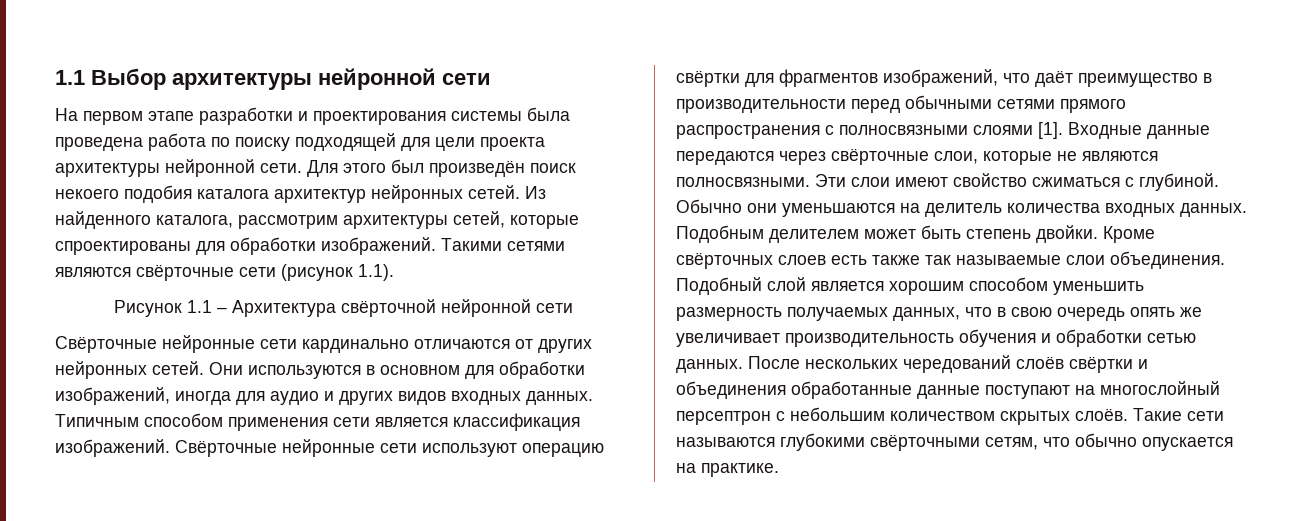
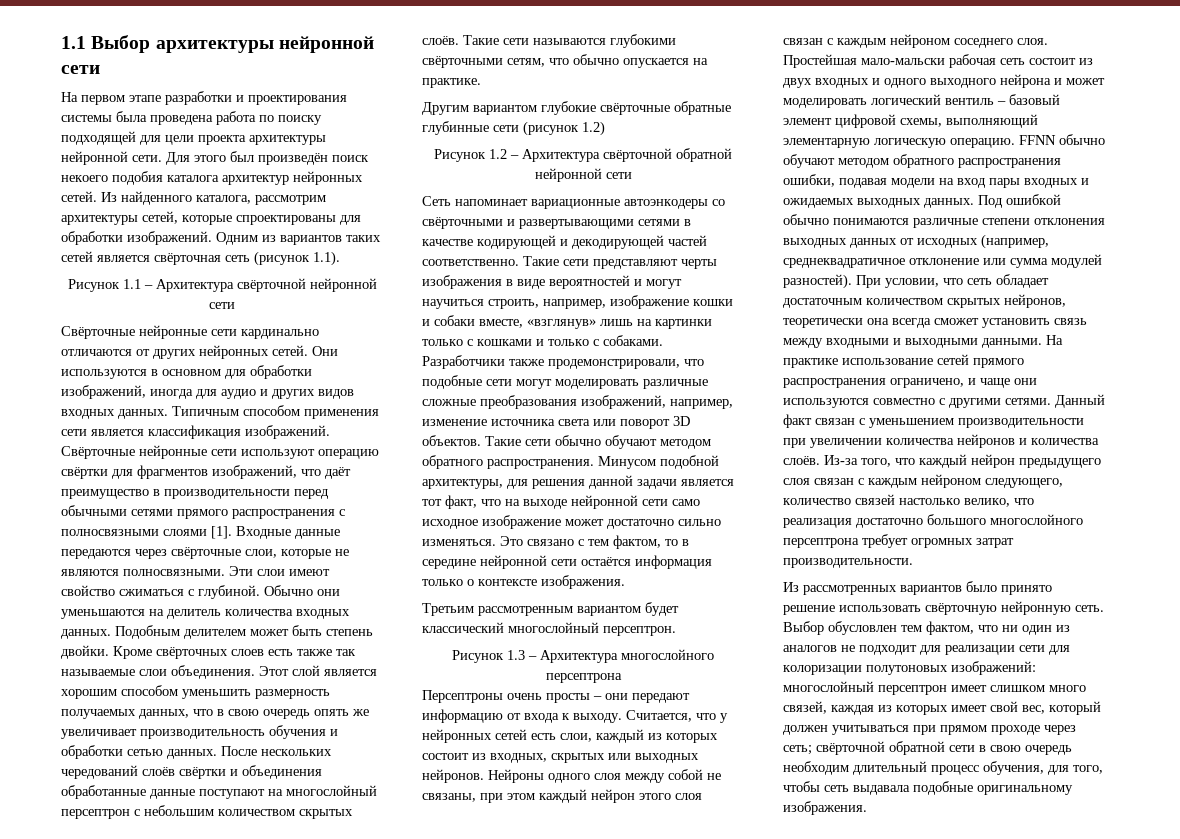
[441,238,565,251] [55,264,276,281] Такими сетями являются свёрточные сети -> [216,232,381,245] [61,251,250,265] Одним из вариантов таких сетей является свёрточная сеть
[676,277,762,295] Подобный -> [259,666,289,676] Этот
(779, 470) none -> [422,101,731,115] [422,121,605,136] [434,148,732,162] [534,168,632,182] [422,196,725,209] [422,217,691,229] [422,235,707,249] [422,256,717,269] [422,275,682,289] [422,295,733,309] [422,315,712,329] [422,335,663,346] [422,355,704,369] [422,375,708,389] [422,395,733,409] [422,416,690,429] [422,435,711,449] [422,455,719,469] [422,475,734,489] [422,495,700,509] [422,515,721,529] [422,535,689,549] [422,555,712,569] [422,575,625,589] [422,602,679,616] [422,622,676,636] [452,649,714,663] [545,673,622,683] [422,690,690,703] [422,709,728,723] [422,729,718,743] [422,753,699,763] [422,769,721,783] [422,789,702,803] [783,34,1048,48] [783,54,1093,68] [783,74,1105,88] [783,94,1060,108] [783,114,1038,128] [783,134,1105,148] [783,154,1061,168] [783,174,1089,188] [783,194,1061,208] [783,214,1105,228] [783,234,1049,249] [783,254,1102,268] [783,274,1049,289] [783,294,1066,308] [783,318,1087,328] [783,335,1063,348] [783,354,1024,368] [783,378,1037,388] [783,394,1105,408] [783,414,1084,428] [783,434,1099,448] [783,454,1101,468] [783,474,1063,488] [783,494,1034,507] [783,514,1083,528] [783,534,1014,548] [783,558,913,568] [783,581,1052,595] [783,601,1104,615] [783,621,1070,635] [783,645,1070,655] [783,661,1036,675] [783,681,1086,695] [783,701,1101,715] [783,725,1076,735] [783,741,1072,755] [783,761,1103,775] [783,781,1073,795] [783,801,867,815] // Другим вариантом глубокие свёрточные обратные глубинные сети (рисунок 1.2) // Рисунок 1.2 – Архитектура свёрточной обратной нейронной сети // Сеть напоминает вариационные автоэнкодеры со свёрточными и развертывающими сетями в качестве кодирующей и декодирующей частей соответственно. Такие сети представляют черты изображения в виде вероятностей и могут научиться строить, например, изображение кошки и собаки вместе, «взглянув» лишь на картинки только с кошками и только с собаками. Разработчики также продемонстрировали, что подобные сети могут моделировать различные сложные преобразования изображений, например, изменение источника света или поворот 3D объектов. Такие сети обычно обучают методом обратного распространения. Минусом подобной архитектуры, для решения данной задачи является тот факт, что на выходе нейронной сети само исходное изображение может достаточно сильно изменяться. Это связано с тем фактом, то в середине нейронной сети остаётся информация только о контексте изображения. // Третьим рассмотренным вариантом будет классический многослойный персептрон. // Рисунок 1.3 – Архитектура многослойного персептрона // Персептроны очень просты – они передают информацию от входа к выходу. Считается, что у нейронных сетей есть слои, каждый из которых состоит из входных, скрытых или выходных нейронов. Нейроны одного слоя между собой не связаны, при этом каждый нейрон этого слоя связан с каждым нейроном соседнего слоя. Простейшая мало-мальски рабочая сеть состоит из двух входных и одного выходного нейрона и может моделировать логический вентиль – базовый элемент цифровой схемы, выполняющий элементарную логическую операцию. FFNN обычно обучают методом обратного распространения ошибки, подавая модели на вход пары входных и ожидаемых выходных данных. Под ошибкой обычно понимаются различные степени отклонения выходных данных от исходных (например, среднеквадратичное отклонение или сумма модулей разностей). При условии, что сеть обладает достаточным количеством скрытых нейронов, теоретически она всегда сможет установить связь между входными и выходными данными. На практике использование сетей прямого распространения ограничено, и чаще они используются совместно с другими сетями. Данный факт связан с уменьшением производительности при увеличении количества нейронов и количества слоёв. Из-за того, что каждый нейрон предыдущего слоя связан с каждым нейроном следующего, количество связей настолько велико, что реализация достаточно большого многослойного персептрона требует огромных затрат производительности. // Из рассмотренных вариантов было принято решение использовать свёрточную нейронную сеть. Выбор обусловлен тем фактом, что ни один из аналогов не подходит для реализации сети для колоризации полутоновых изображений: многослойный персептрон имеет слишком много связей, каждая из которых имеет свой вес, который должен учитываться при прямом проходе через сеть; свёрточной обратной сети в свою очередь необходим длительный процесс обучения, для того, чтобы сеть выдавала подобные оригинальному изображения.

